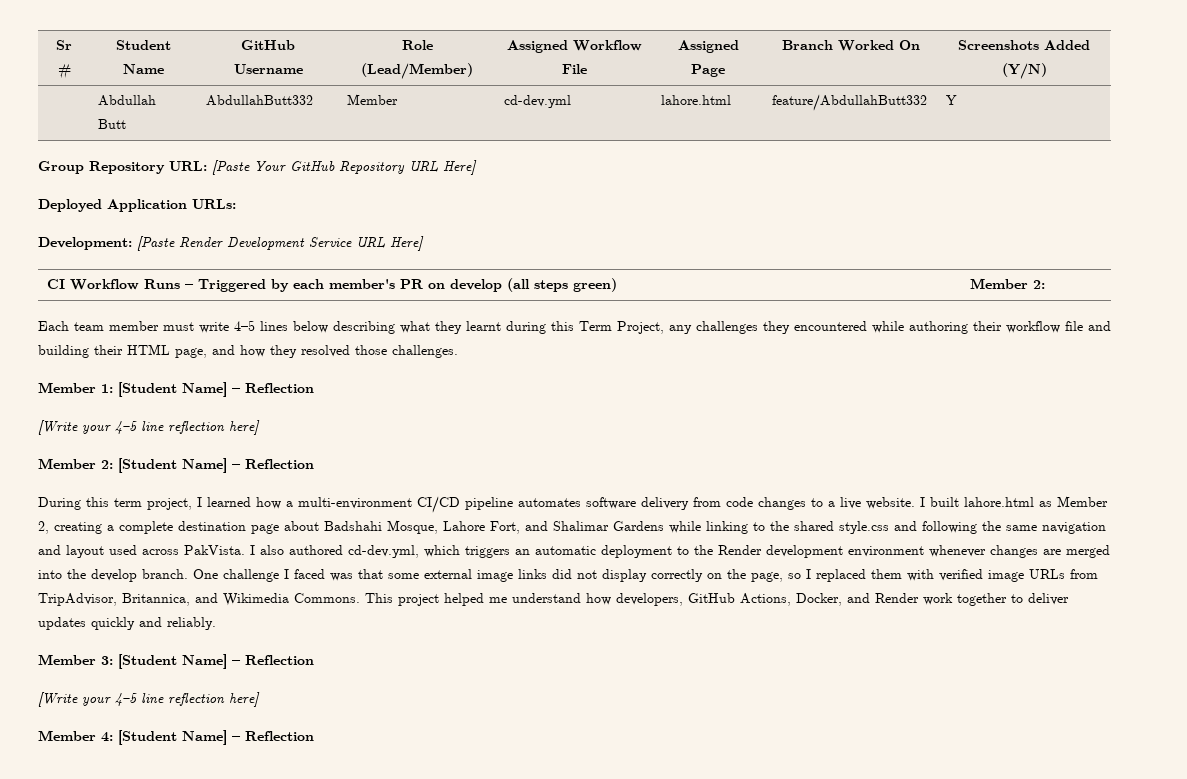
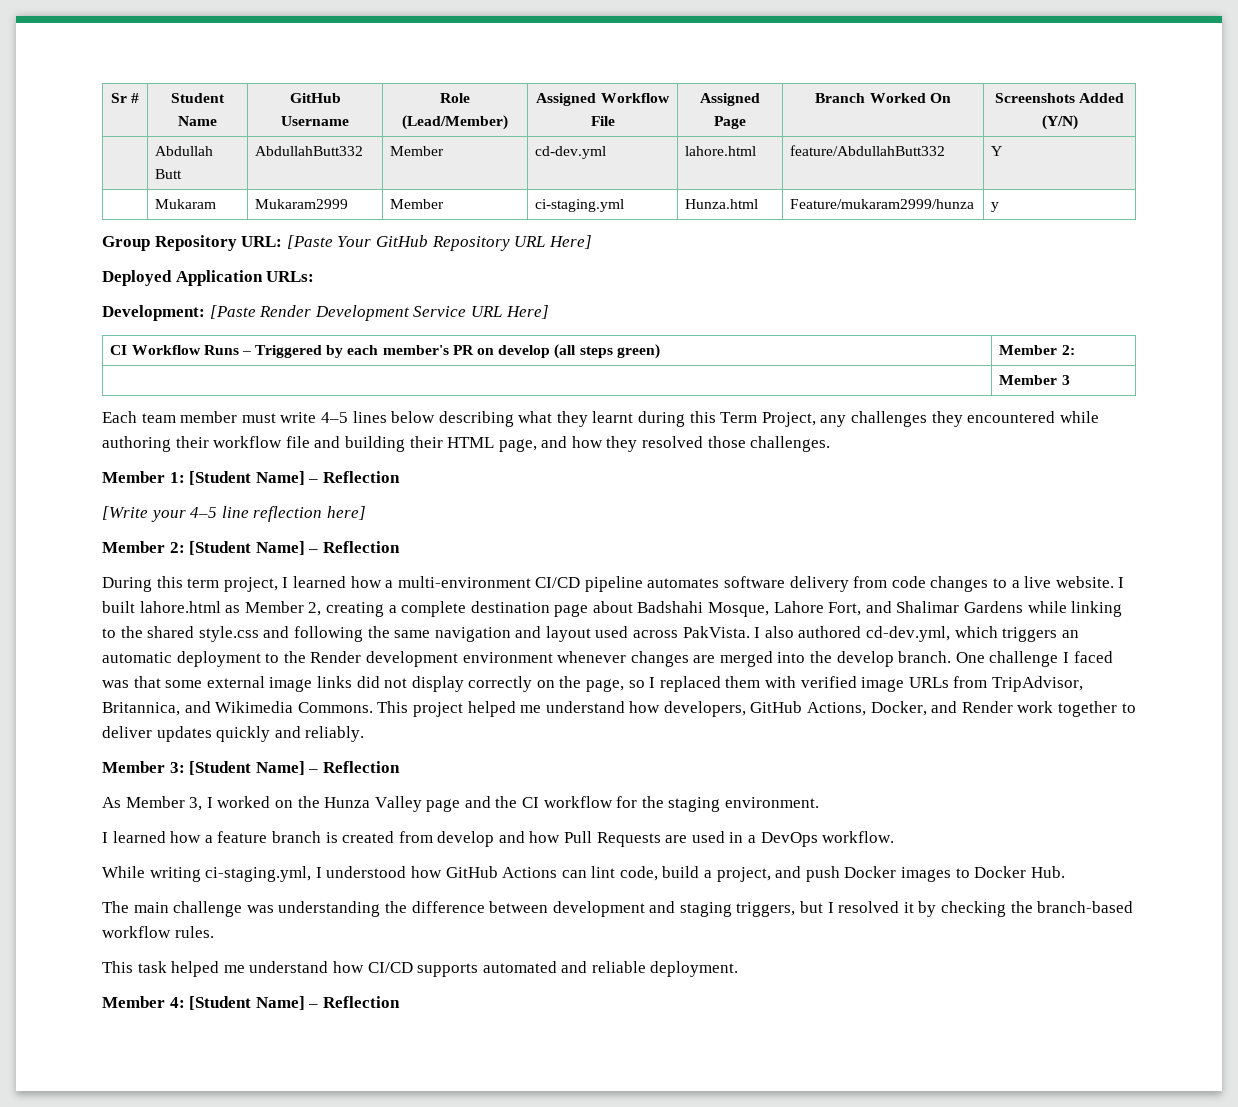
(958, 100) none -> [155,199,217,209] [255,199,349,209] [390,199,445,209] [535,199,625,212] [685,199,759,209] [790,199,975,209] [991,202,1000,212] // | Mukaram | Mukaram2999 | Member | ci-staging.yml | Hunza.html | Feature/mukaram2999/hunza | y
(1046, 284) none -> [999,375,1070,385] // | Member 3
[38,692,260,707] [Write your 4–5 line reflection here] -> [102,796,820,812] [102,831,895,847] [102,866,1065,882] [102,901,1134,917] [102,926,214,938] [102,961,739,977] As Member 3, I worked on the Hunza Valley page and the CI workflow for the staging environment. // I learned how a feature branch is created from develop and how Pull Requests are used in a DevOps workflow. // While writing ci-staging.yml, I understood how GitHub Actions can lint code, build a project, and push Docker images to Docker Hub. // The main challenge was understanding the difference between development and staging triggers, but I resolved it by checking the branch-based workflow rules. // This task helped me understand how CI/CD supports automated and reliable deployment.

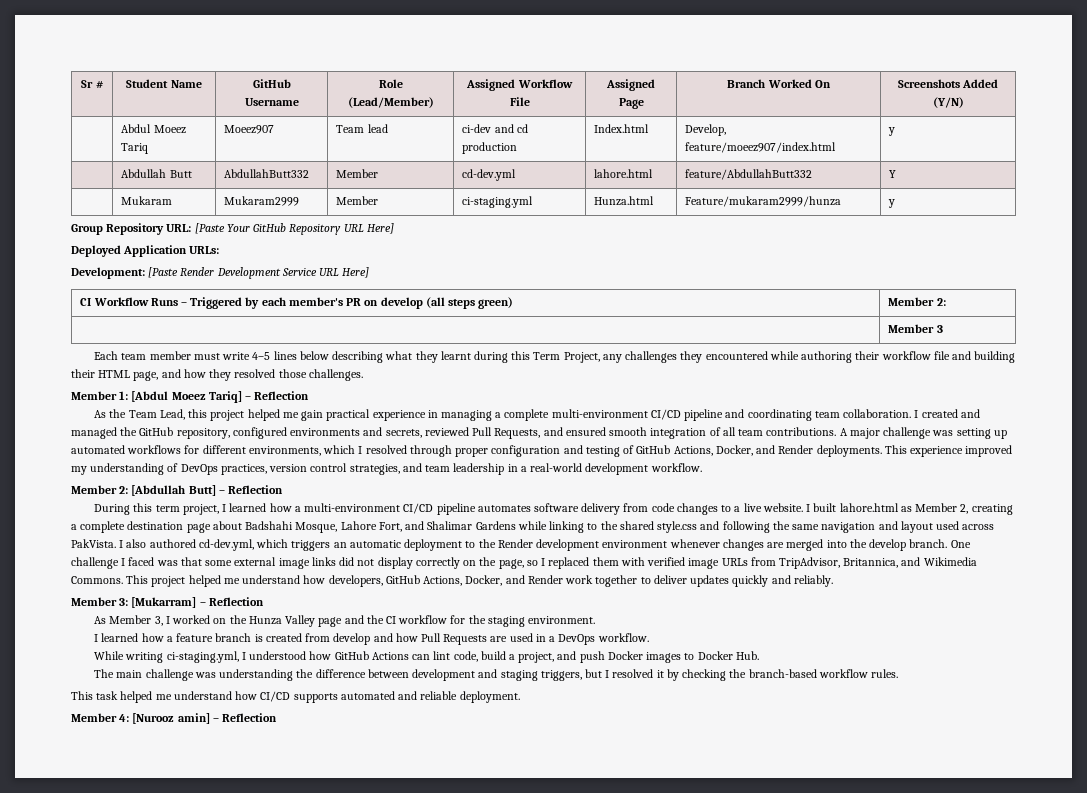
(1078, 122) none -> [121,124,186,134] [121,143,149,154] [224,125,275,134] [336,124,388,133] [462,124,528,133] [462,142,518,154] [594,124,650,133] [685,124,727,136] [685,142,837,153] [888,127,896,136] // | Abdul Moeez Tariq | Moeez907 | Team lead | ci-dev and cd production | Index.html | Develop, feature/moeez907/index.html | y
[189,471,400,485] [102,506,366,522] [102,541,305,555] [Student Name] – Reflection // [Write your 4–5 line reflection here] // Member 2: [Student Name] -> [131,391,310,403] [94,409,980,421] [71,427,1007,439] [71,445,1013,457] [71,463,702,475] [71,485,216,496] [Abdul Moeez Tariq] – Reflection // As the Team Lead, this project helped me gain practical experience in managing a complete multi-environment CI/CD pipeline and coordinating team collaboration. I created and managed the GitHub repository, configured environments and secrets, reviewed Pull Requests, and ensured smooth integration of all team contributions. A major challenge was setting up automated workflows for different environments, which I resolved through proper configuration and testing of GitHub Actions, Docker, and Render deployments. This experience improved my understanding of DevOps practices, version control strategies, and team leadership in a real-world development workflow. // Member 2: [Abdullah Butt]
[189,761,305,775] [Student Name] -> [131,597,197,608] [Mukarram]
[189,996,305,1010] [Student Name] -> [132,713,210,724] [Nurooz amin]

